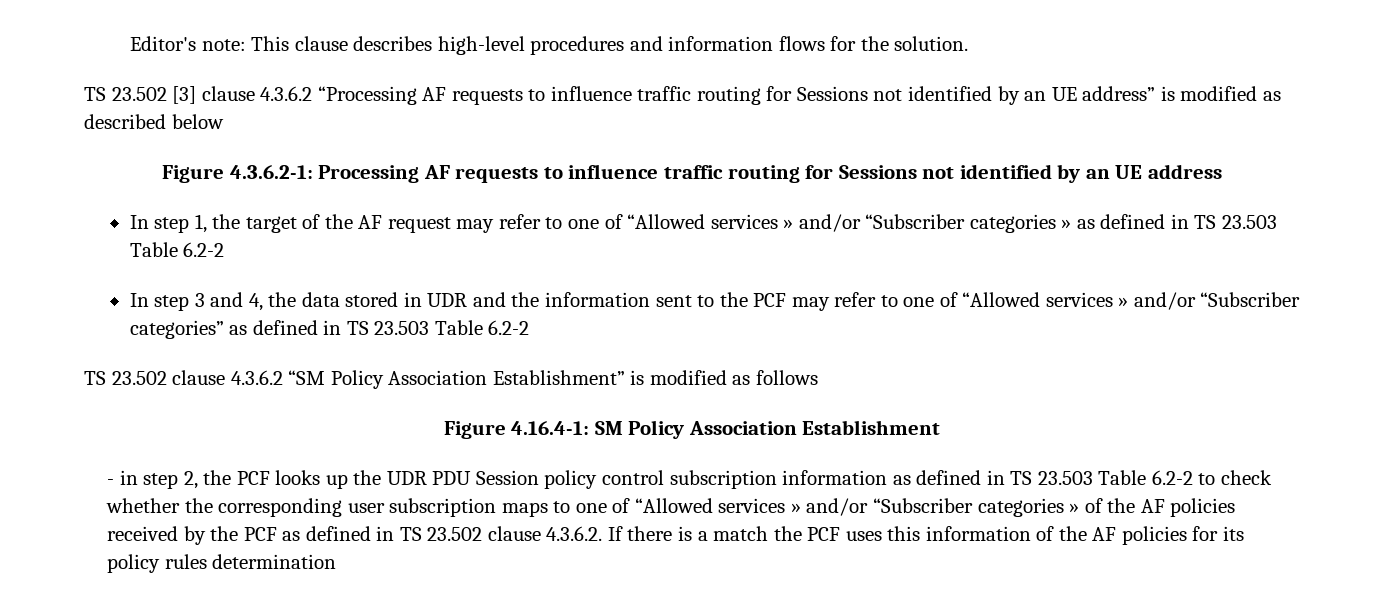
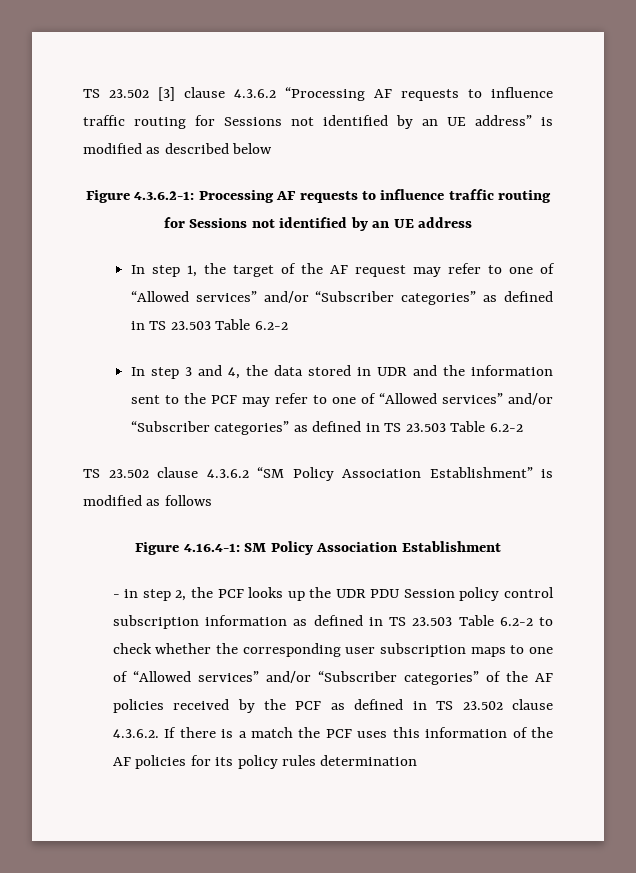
[130,36,969,55] Editor's note: This clause describes high-level procedures and information flows for the solution. // -> (83, 93) none
[710,214,1072,233] services » and/or “Subscriber categories » -> [195,291,477,305] services” and/or “Subscriber categories”
[1045,292,1129,307] services » -> [441,393,503,404] services”
[718,498,1080,517] services » and/or “Subscriber categories » -> [197,671,479,685] services” and/or “Subscriber categories”

